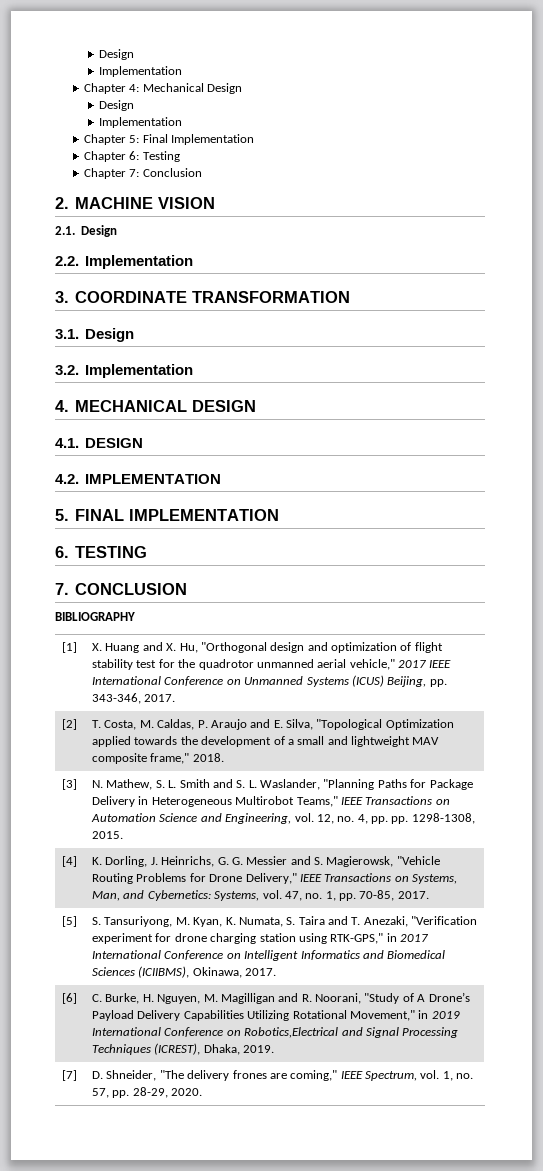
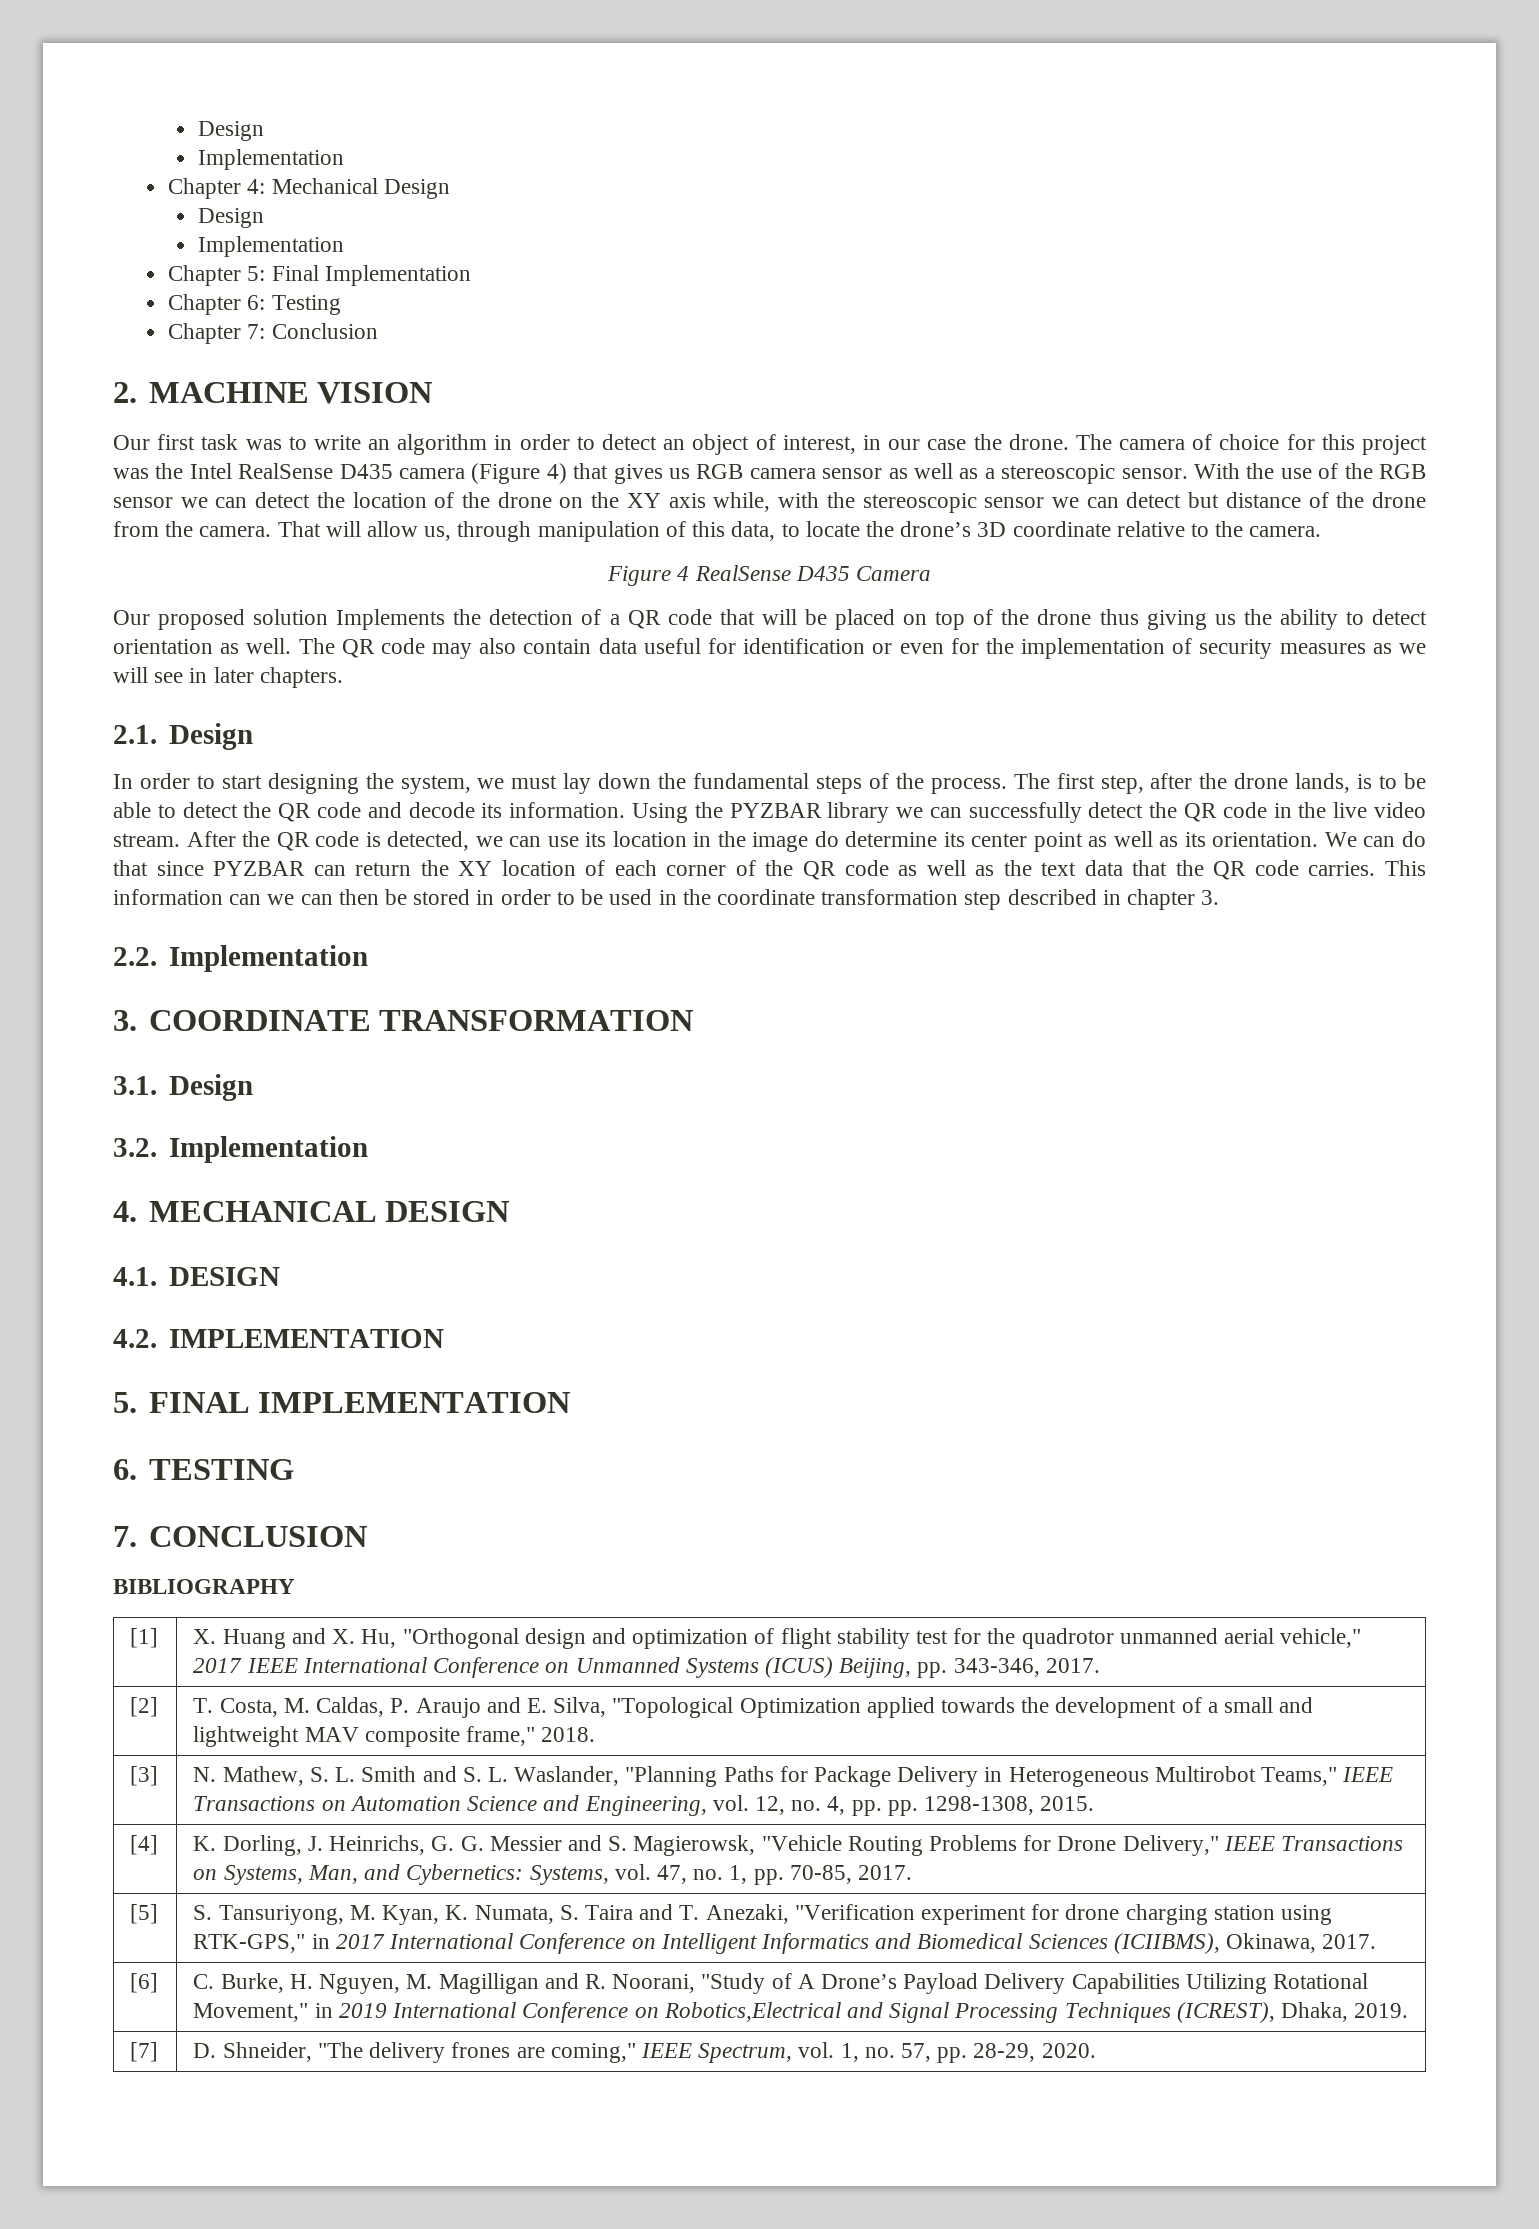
[55,225,118,237] 2.1. Design -> [113,434,1428,455] [113,463,1427,484] [113,492,1427,513] [113,521,1322,542] [607,565,931,586] [113,609,1427,630] [113,638,1426,659] [113,667,343,688] [113,723,253,750] [113,773,1426,794] [113,802,1427,823] [113,831,1426,852] [113,860,1426,880] [113,889,1220,910] Our first task was to write an algorithm in order to detect an object of interest, in our case the drone. The camera of choice for this project was the Intel RealSense D435 camera (Figure 4) that gives us RGB camera sensor as well as a stereoscopic sensor. With the use of the RGB sensor we can detect the location of the drone on the XY axis while, with the stereoscopic sensor we can detect but distance of the drone from the camera. That will allow us, through manipulation of this data, to locate the drone’s 3D coordinate relative to the camera. // Figure 4 RealSense D435 Camera // Our proposed solution Implements the detection of a QR code that will be placed on top of the drone thus giving us the ability to detect orientation as well. The QR code may also contain data useful for identification or even for the implementation of security measures as we will see in later chapters. // 2.1. Design // In order to start designing the system, we must lay down the fundamental steps of the process. The first step, after the drone lands, is to be able to detect the QR code and decode its information. Using the PYZBAR library we can successfully detect the QR code in the live video stream. After the QR code is detected, we can use its location in the image do determine its center point as well as its orientation. We can do that since PYZBAR can return the XY location of each corner of the QR code as well as the text data that the QR code carries. This information can we can then be stored in order to be used in the coordinate transformation step described in chapter 3.

